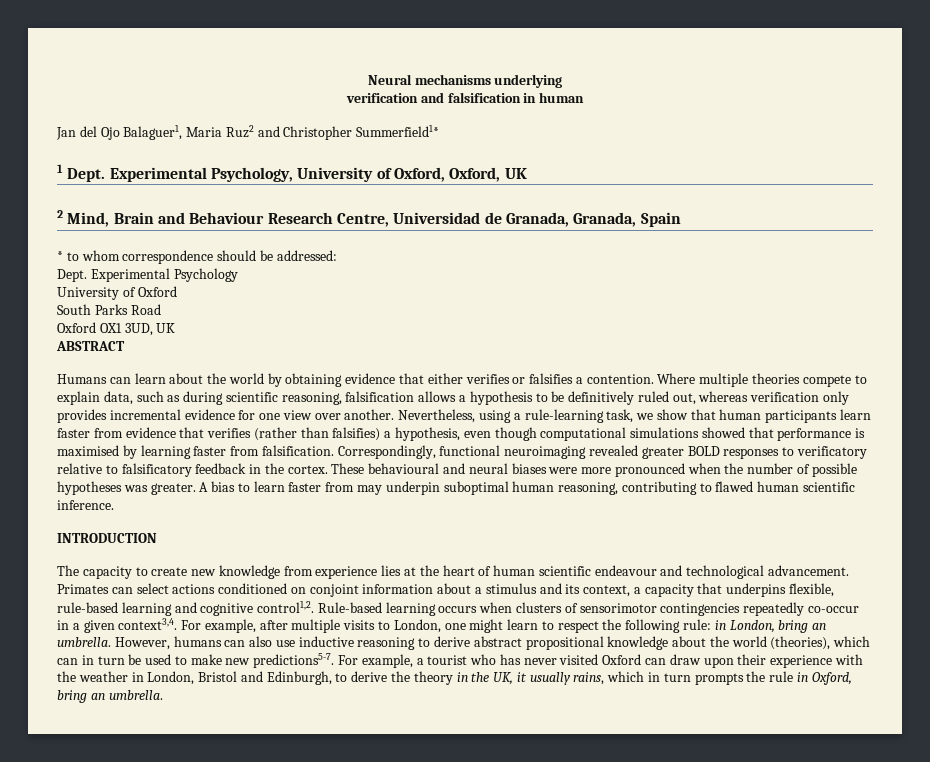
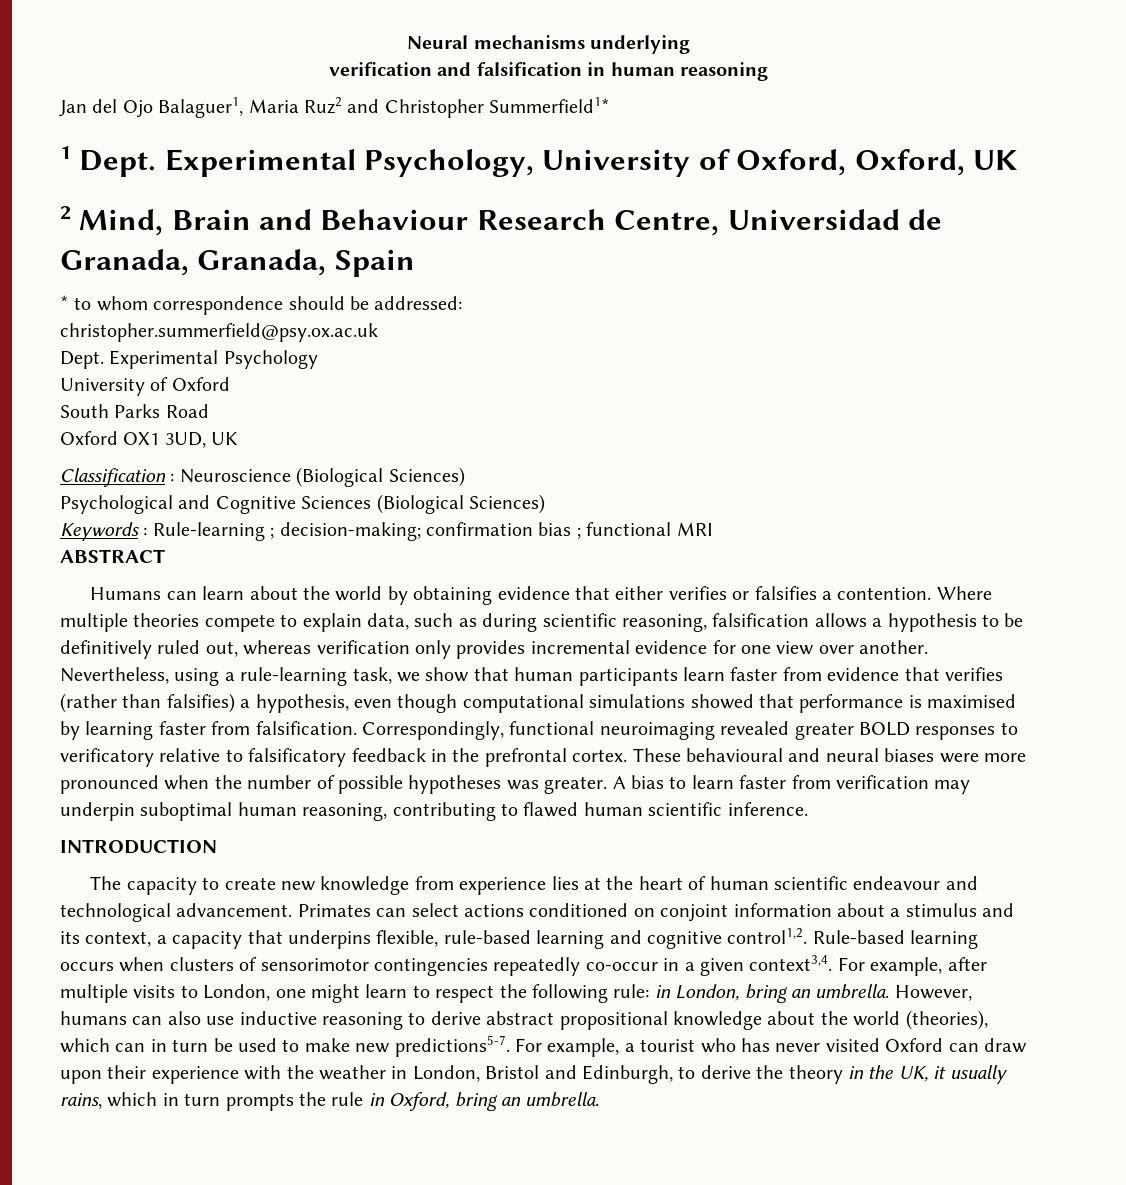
(585, 97) none -> [679,62,768,81] reasoning
(337, 255) none -> [60,323,378,342] // christopher.summerfield@psy.ox.ac.uk
(176, 328) none -> [60,467,465,487] [60,494,545,514] [60,522,713,541] // Classification : Neuroscience (Biological Sciences) // Psychological and Cognitive Sciences (Biological Sciences) // Keywords : Rule-learning ; decision-making; confirmation bias ; functional MRI
(284, 468) none -> [484,748,567,767] prefrontal
(355, 487) none -> [835,775,929,789] verification

